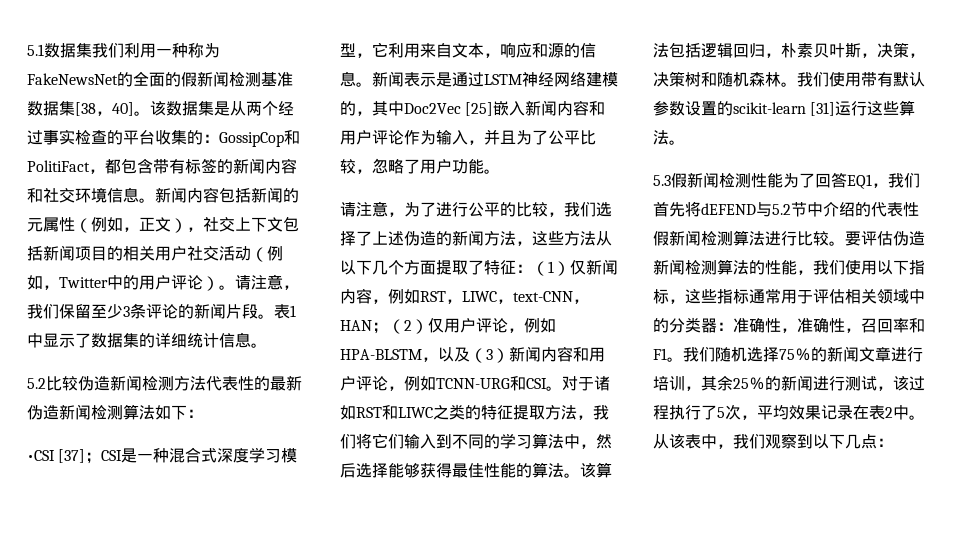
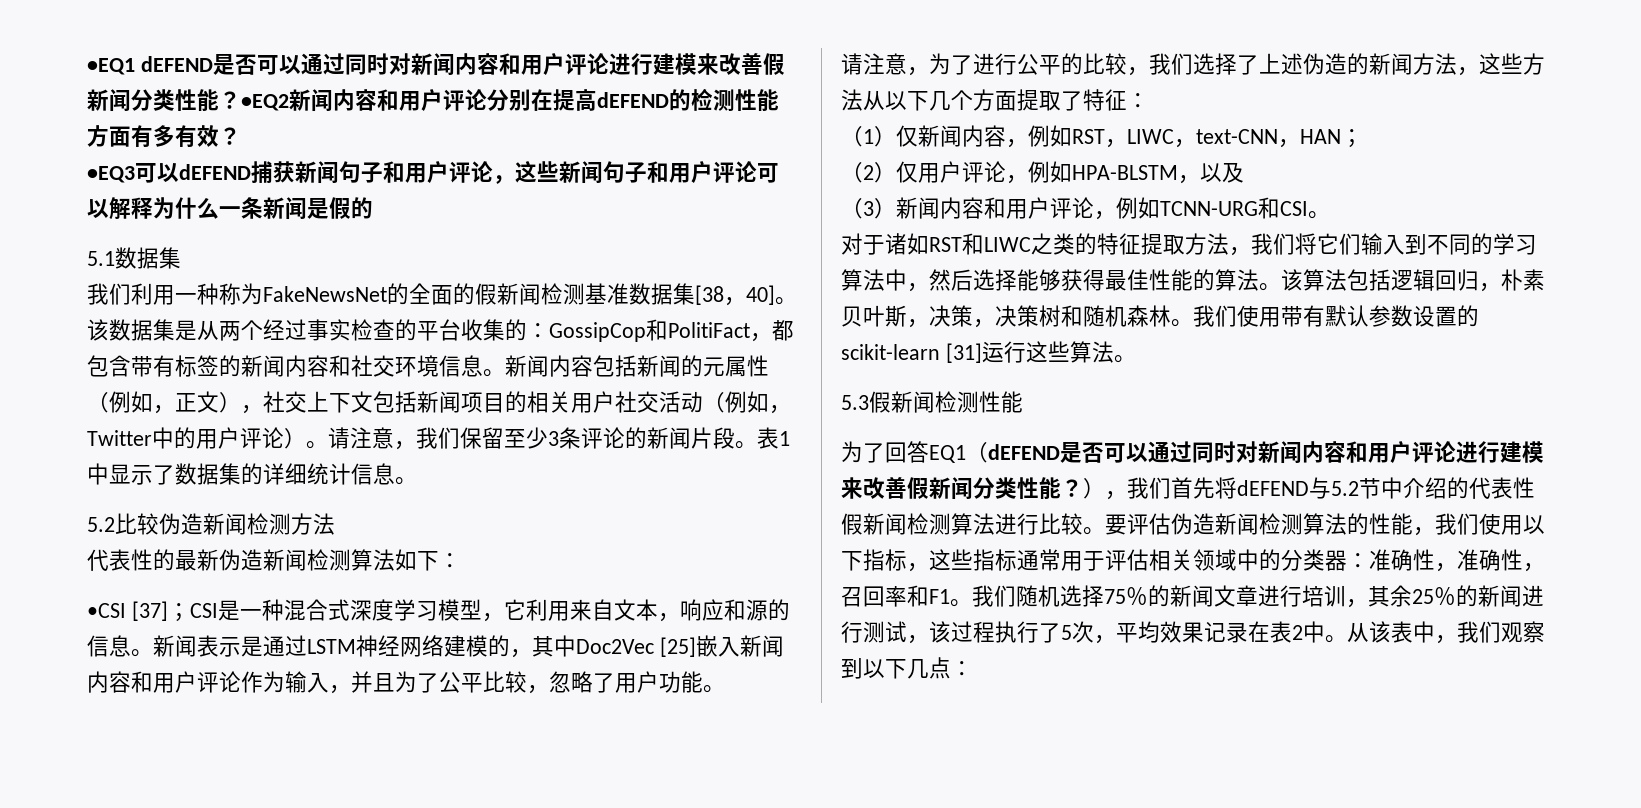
(27, 50) none -> [87,53,785,76] [87,88,779,112] [87,125,241,147] [87,161,779,184] [87,197,373,220] •EQ1 dEFEND是否可以通过同时对新闻内容和用户评论进行建模来改善假新闻分类性能？•EQ2新闻内容和用户评论分别在提高dEFEND的检测性能方面有多有效？ // •EQ3可以dEFEND捕获新闻句子和用户评论，这些新闻句子和用户评论可以解释为什么一条新闻是假的 //
(92, 50) none -> (181, 258) //
(206, 383) none -> (335, 524) //
(532, 268) none -> (1149, 100) //
(388, 328) none -> (1363, 138) //
(470, 354) none -> (1244, 172) //
(562, 388) none -> (1330, 215) //
(783, 180) none -> (1023, 402) //
(872, 181) none -> [966,441,1544,464] [841,477,1105,500] （dEFEND是否可以通过同时对新闻内容和用户评论进行建模来改善假新闻分类性能？）

